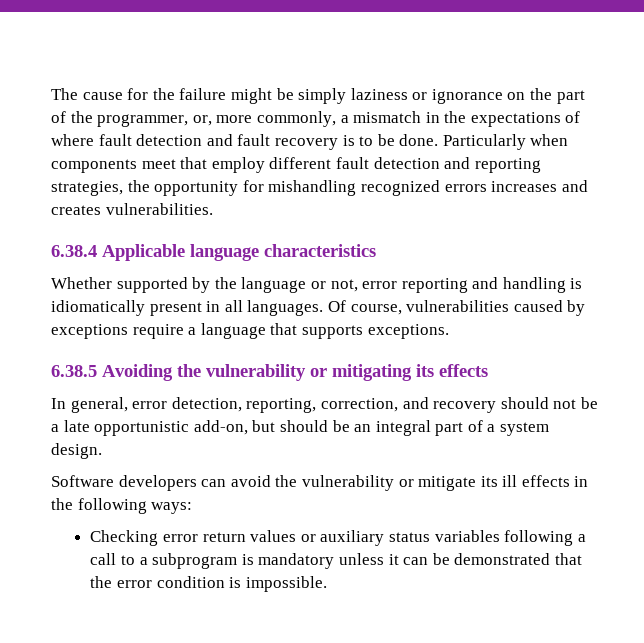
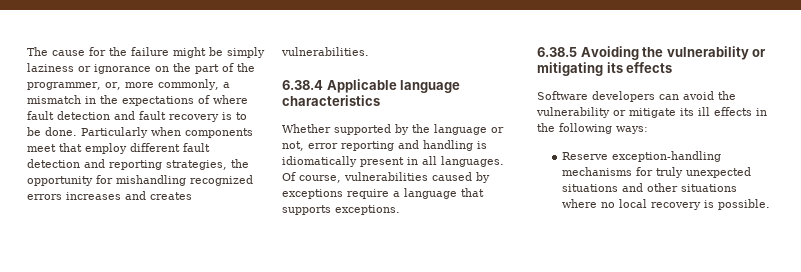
[51,397,598,413] [51,420,550,436] [51,443,102,459] // In general, error detection, reporting, correction, and recovery should not be a late opportunistic add-on, but should be an integral part of a system design. -> (673, 67) none
[90,530,586,546] [90,553,582,569] [90,576,327,592] Checking error return values or auxiliary status variables following a call to a subprogram is mandatory unless it can be demonstrated that the error condition is impossible. -> [561,151,721,162] [561,167,751,178] [561,183,737,192] [561,199,770,210] Reserve exception-handling mechanisms for truly unexpected situations and other situations where no local recovery is possible.

